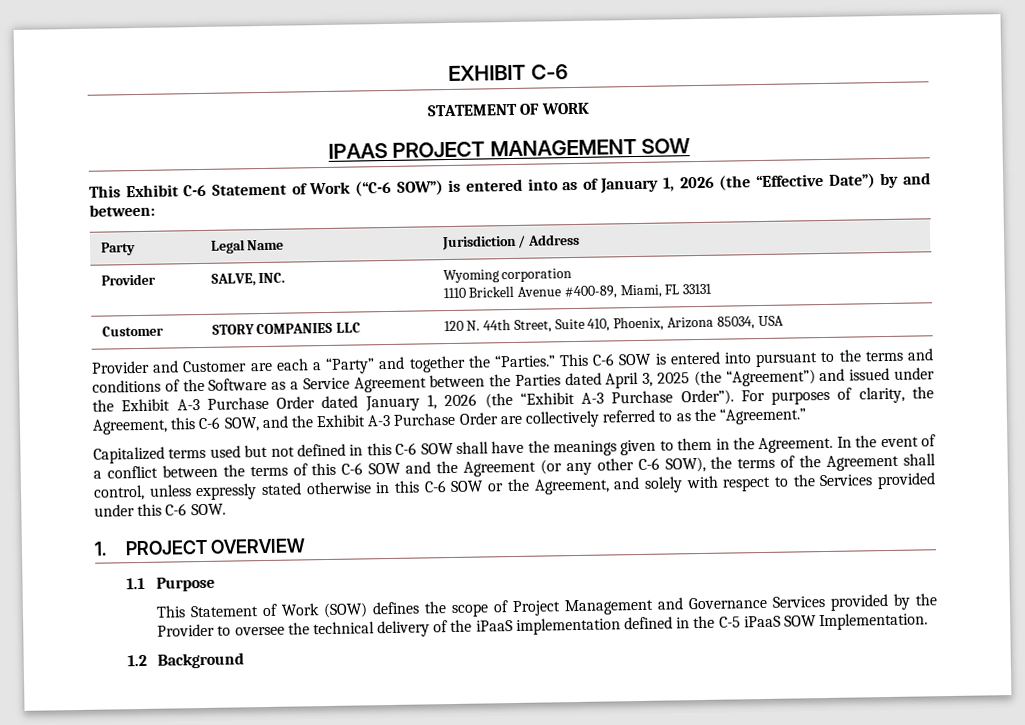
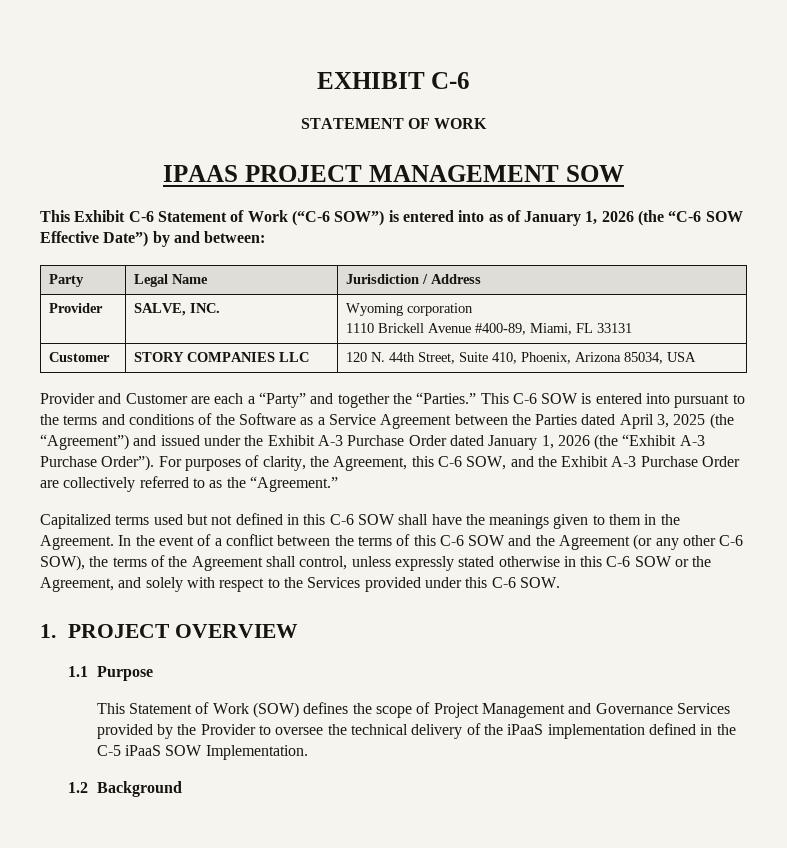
[756,173,825,188] “Effective -> [668,210,743,222] [40,231,99,243] “C-6 SOW Effective

